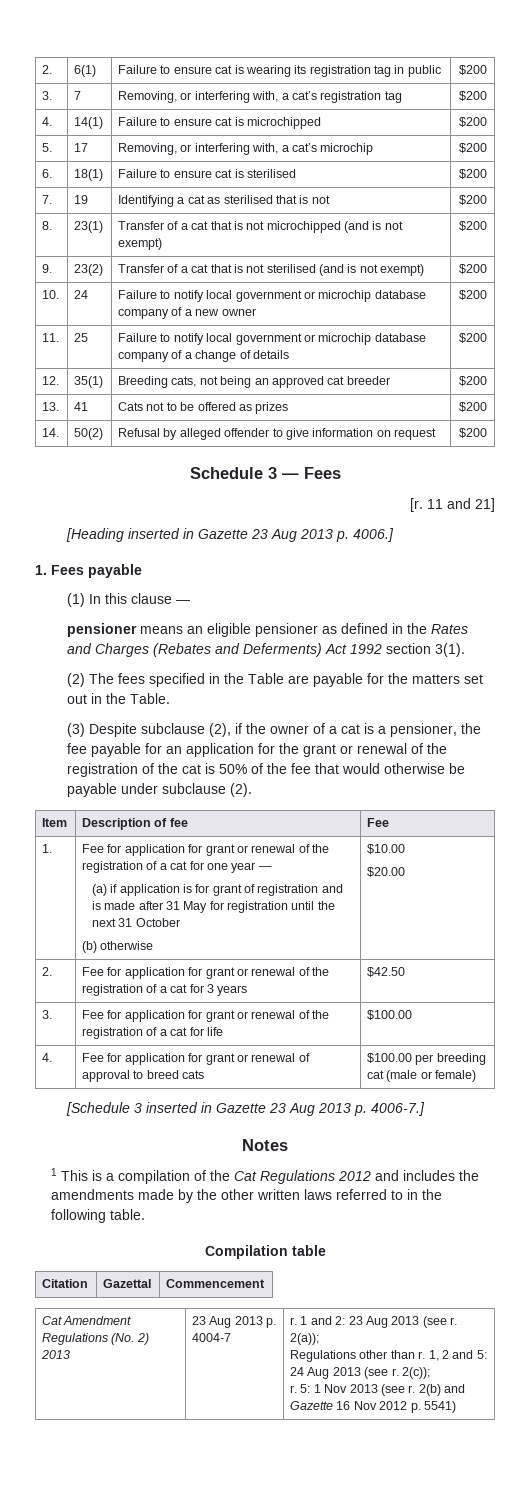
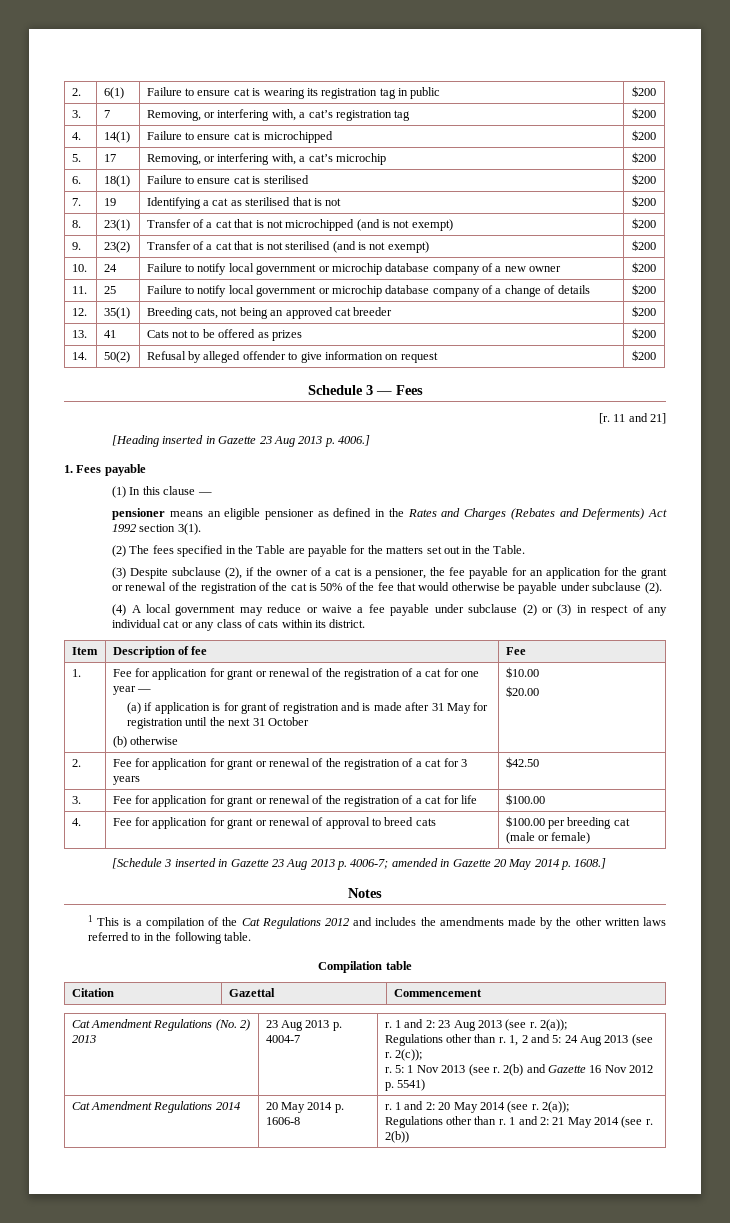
(253, 790) none -> [112,604,668,616] [112,619,366,631] // (4) A local government may reduce or waive a fee payable under subclause (2) or (3) in respect of any individual cat or any class of cats within its district.
[371,1102,426,1116] 4006-7.] -> [350,858,607,870] 4006-7; amended in Gazette 20 May 2014 p. 1608.]
(456, 1407) none -> [71,1101,240,1113] [265,1102,344,1113] [265,1117,300,1125] [384,1101,570,1113] [384,1116,653,1128] [384,1131,409,1143] // Cat Amendment Regulations 2014 | 20 May 2014 p. 1606-8 | r. 1 and 2: 20 May 2014 (see r. 2(a)); // Regulations other than r. 1 and 2: 21 May 2014 (see r. 2(b))

